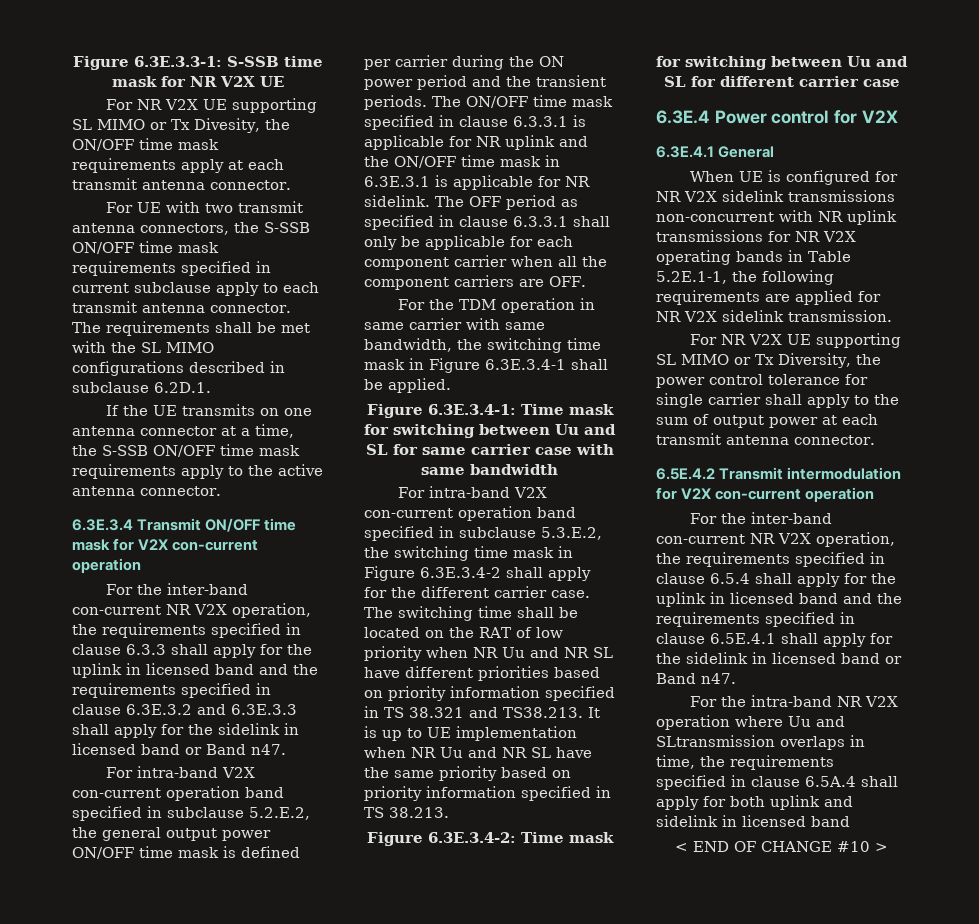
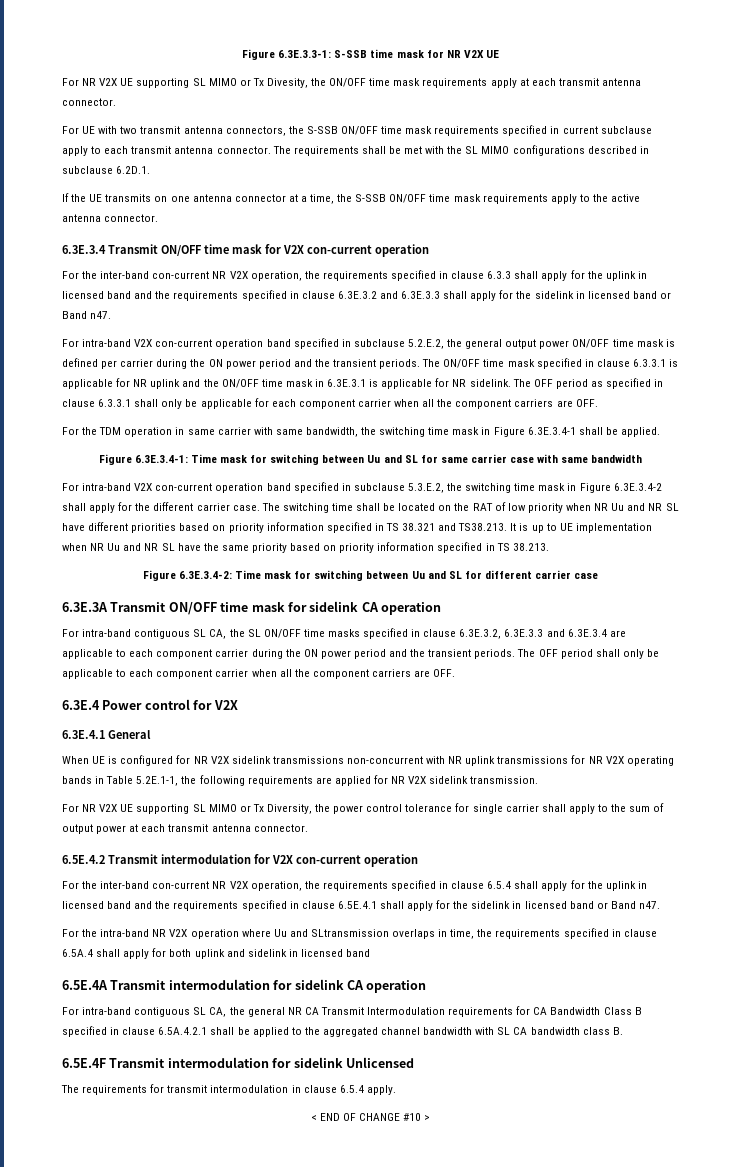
(900, 83) none -> [62,601,441,615] [62,628,626,639] [62,649,659,659] [62,669,456,679] // 6.3E.3A Transmit ON/OFF time mask for sidelink CA operation // For intra-band contiguous SL CA, the SL ON/OFF time masks specified in clause 6.3E.3.2, 6.3E.3.3 and 6.3E.3.4 are applicable to each component carrier during the ON power period and the transient periods. The OFF period shall only be applicable to each component carrier when all the component carriers are OFF.
(850, 821) none -> [62,979,427,993] [62,1006,642,1017] [62,1026,623,1037] [62,1057,414,1068] [61,1084,396,1095] // 6.5E.4A Transmit intermodulation for sidelink CA operation // For intra-band contiguous SL CA, the general NR CA Transmit Intermodulation requirements for CA Bandwidth Class B specified in clause 6.5A.4.2.1 shall be applied to the aggregated channel bandwidth with SL CA bandwidth class B. // 6.5E.4F Transmit intermodulation for sidelink Unlicensed // The requirements for transmit intermodulation in clause 6.5.4 apply.

